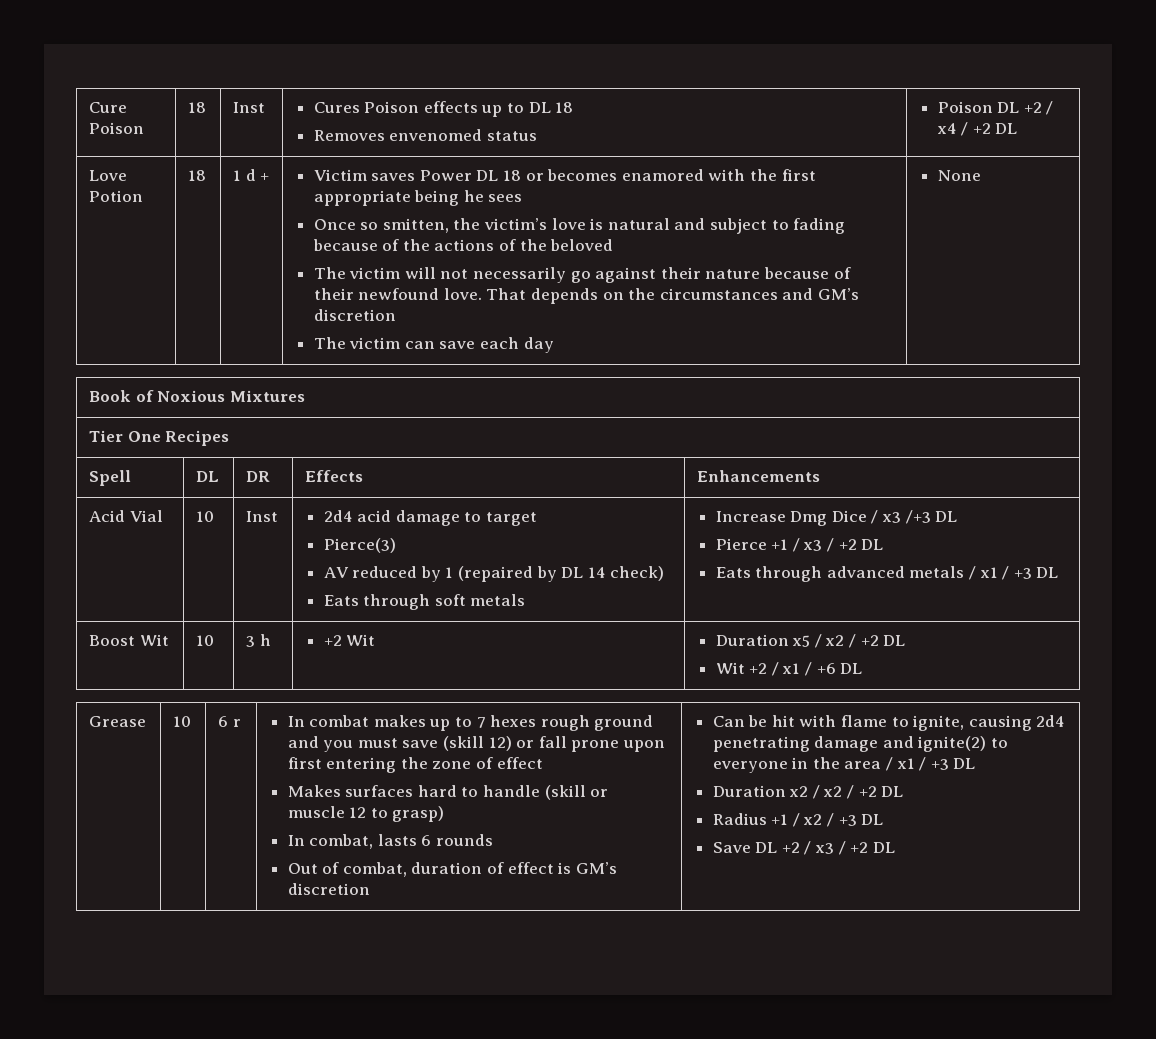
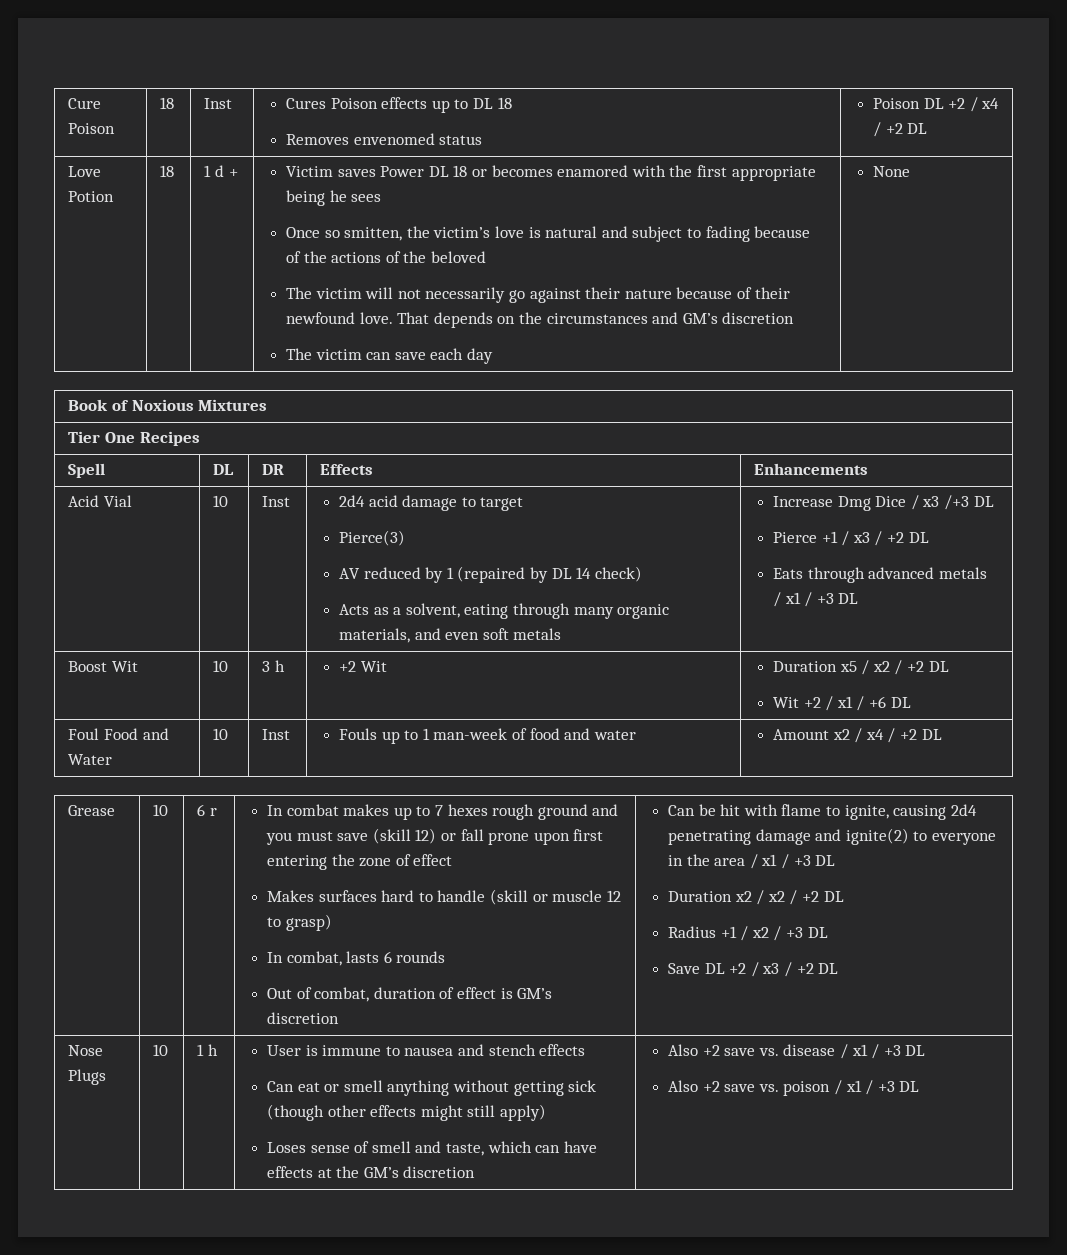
[323,594,431,610] Eats through -> [339,603,670,619] [339,628,480,643] Acts as a solvent, eating through many organic materials, and even
(863, 668) none -> [68,728,169,740] [68,754,113,765] [213,728,229,740] [262,729,291,740] [339,728,636,744] [773,728,942,743] // Foul Food and Water | 10 | Inst | Fouls up to 1 man-week of food and water | Amount x2 / x4 / +2 DL
(895, 847) none -> [68,1045,104,1056] [68,1069,107,1085] [153,1044,169,1056] [197,1044,218,1056] [267,1044,586,1056] [267,1080,597,1096] [267,1104,547,1121] [267,1141,597,1156] [267,1166,476,1178] [668,1044,926,1059] [668,1080,920,1096] // Nose Plugs | 10 | 1 h | User is immune to nausea and stench effects // Can eat or smell anything without getting sick (though other effects might still apply) // Loses sense of smell and taste, which can have effects at the GM’s discretion | Also +2 save vs. disease / x1 / +3 DL // Also +2 save vs. poison / x1 / +3 DL

